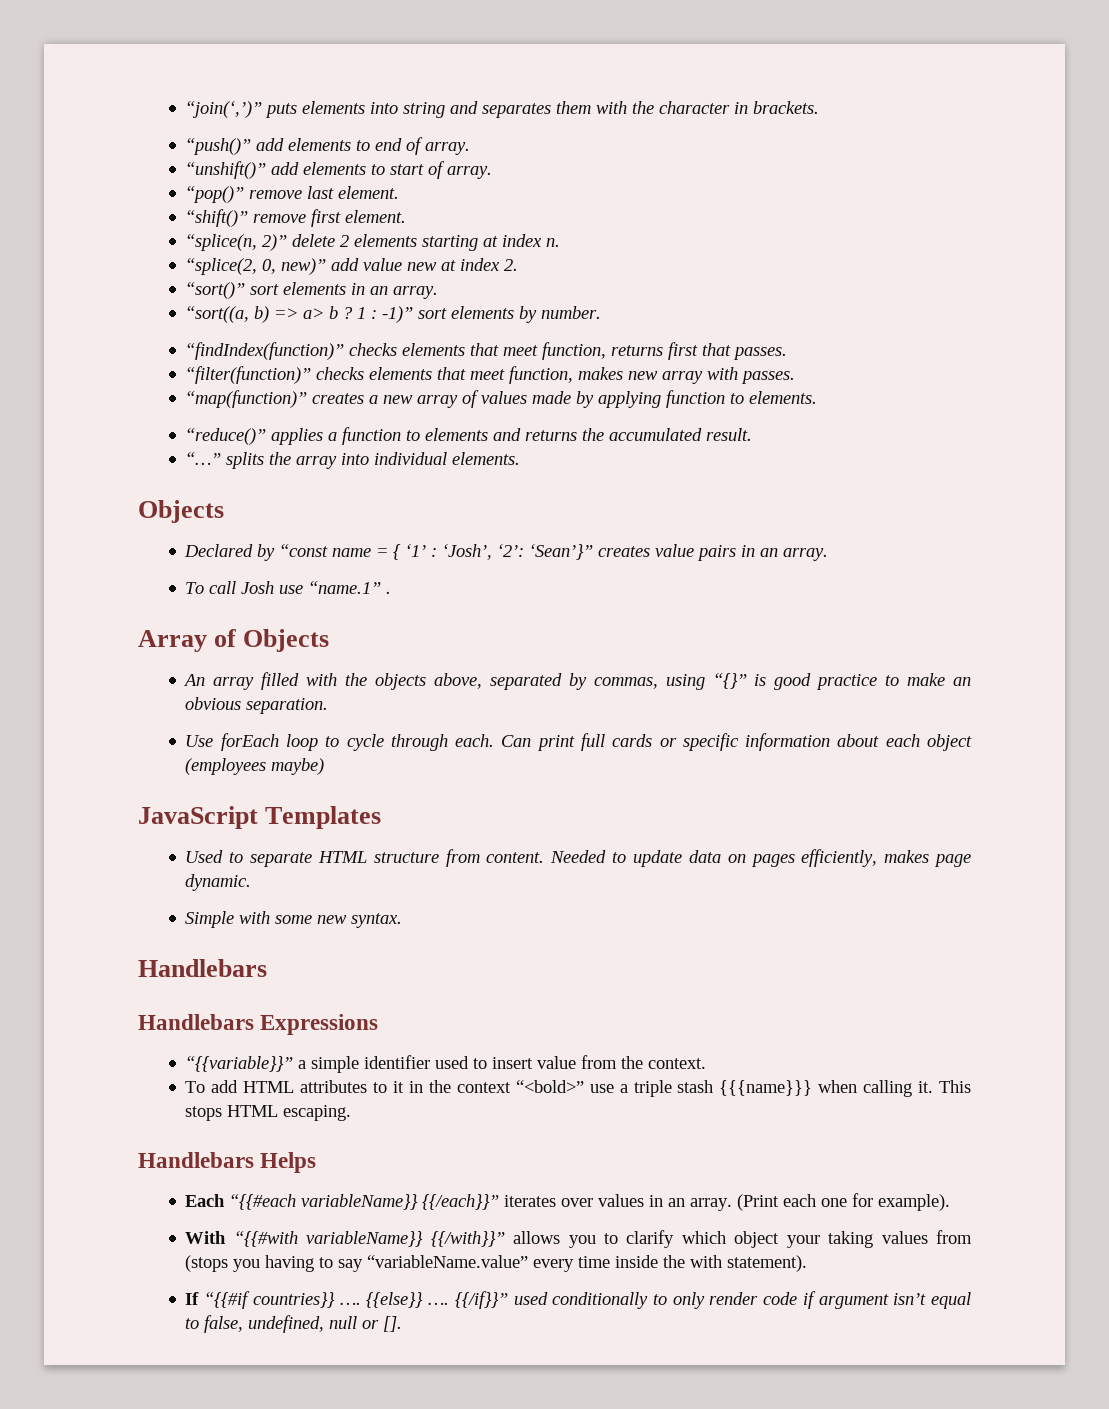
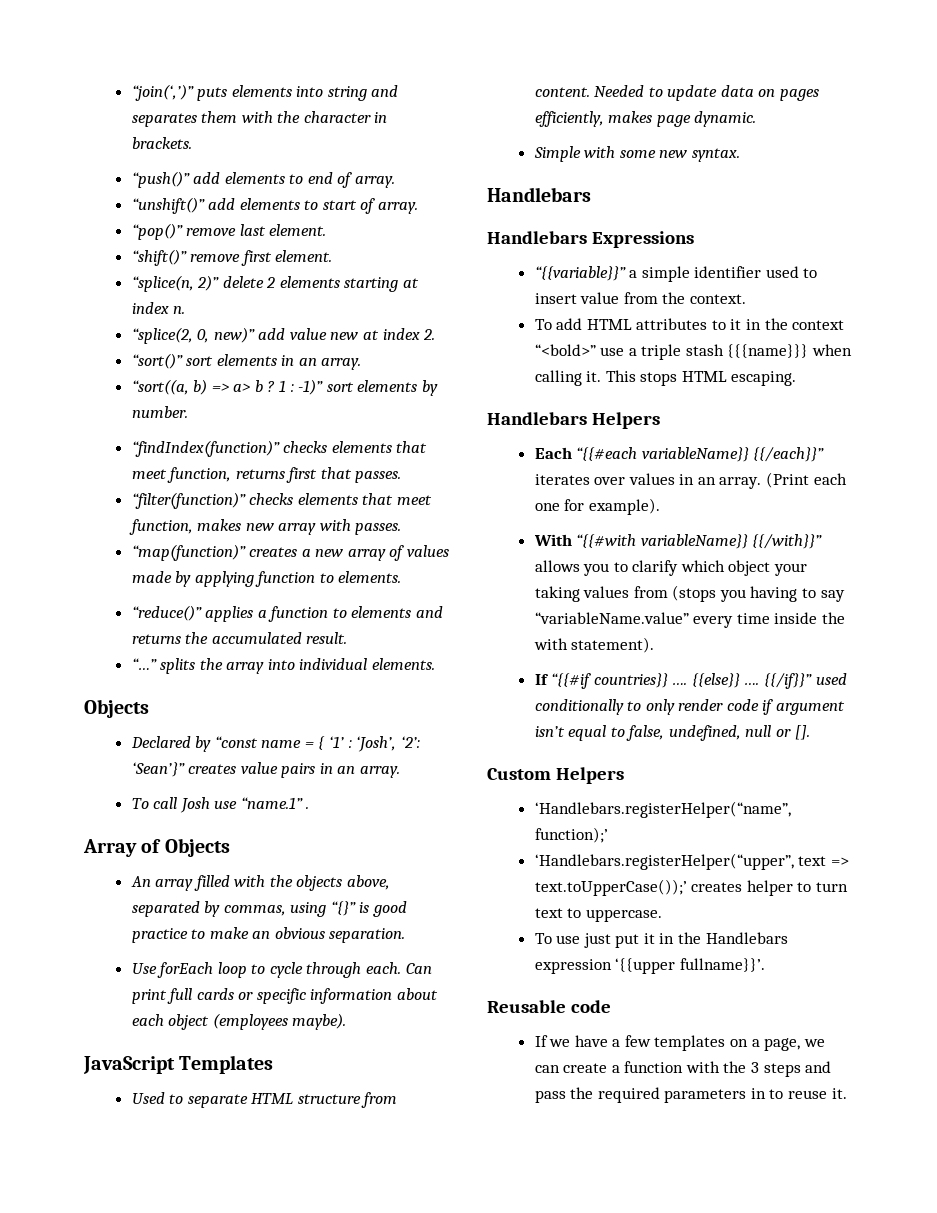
[271,758,325,775] maybe) -> [292,1013,347,1030] maybe).
[260,1152,317,1173] Helps -> [591,412,660,429] Helpers
(403, 1324) none -> [487,767,624,784] [534,801,791,818] [534,827,608,843] [534,853,849,870] [534,879,848,896] [534,908,662,922] [534,932,788,948] [534,958,765,974] [487,1000,611,1013] [534,1035,825,1051] [534,1061,832,1077] [534,1087,847,1103] // Custom Helpers // ‘Handlebars.registerHelper(“name”, function);’ // ‘Handlebars.registerHelper(“upper”, text => text.toUpperCase());’ creates helper to turn text to uppercase. // To use just put it in the Handlebars expression ‘{{upper fullname}}’. // Reusable code // If we have a few templates on a page, we can create a function with the 3 steps and pass the required parameters in to reuse it.

